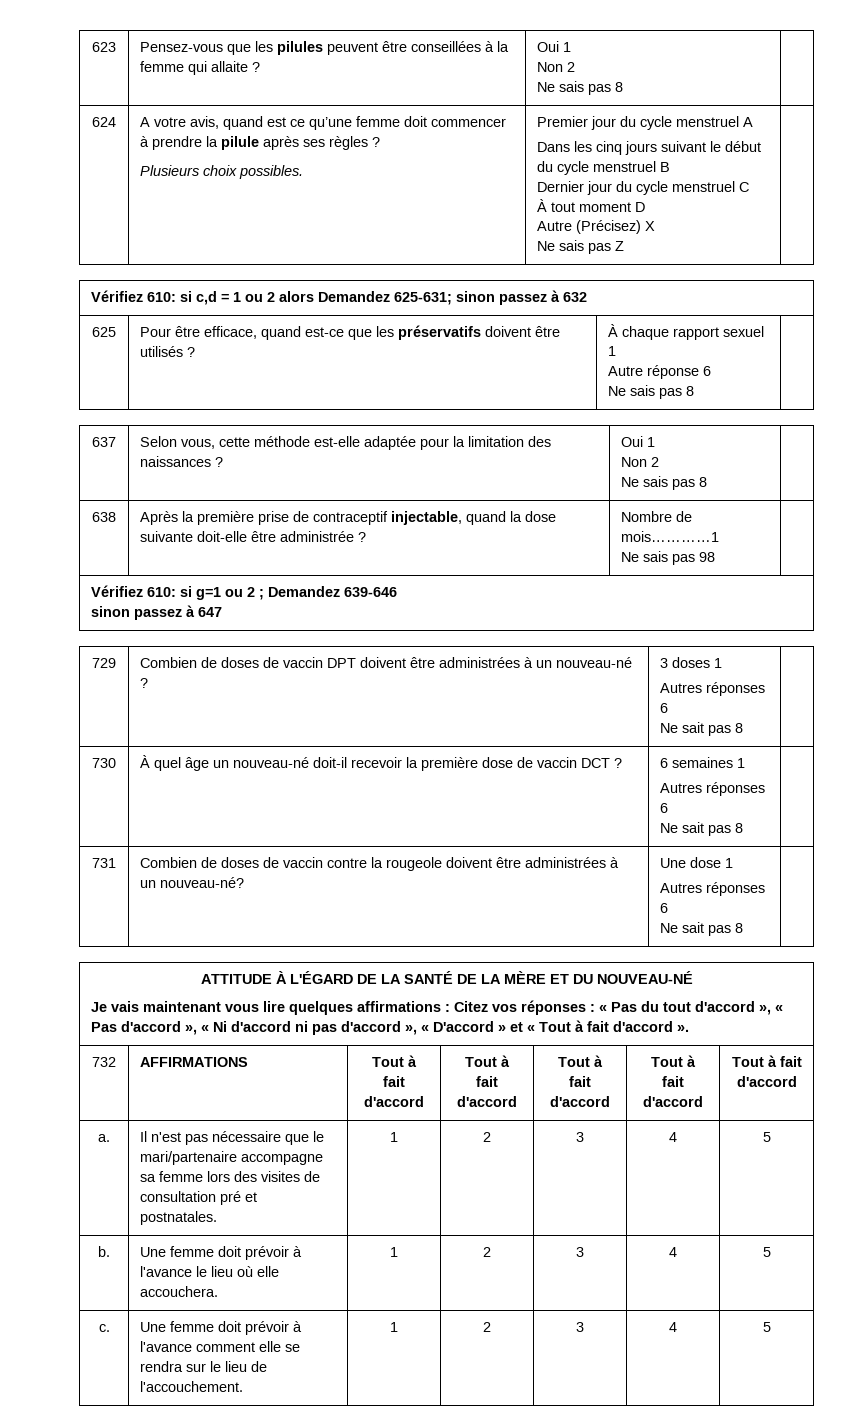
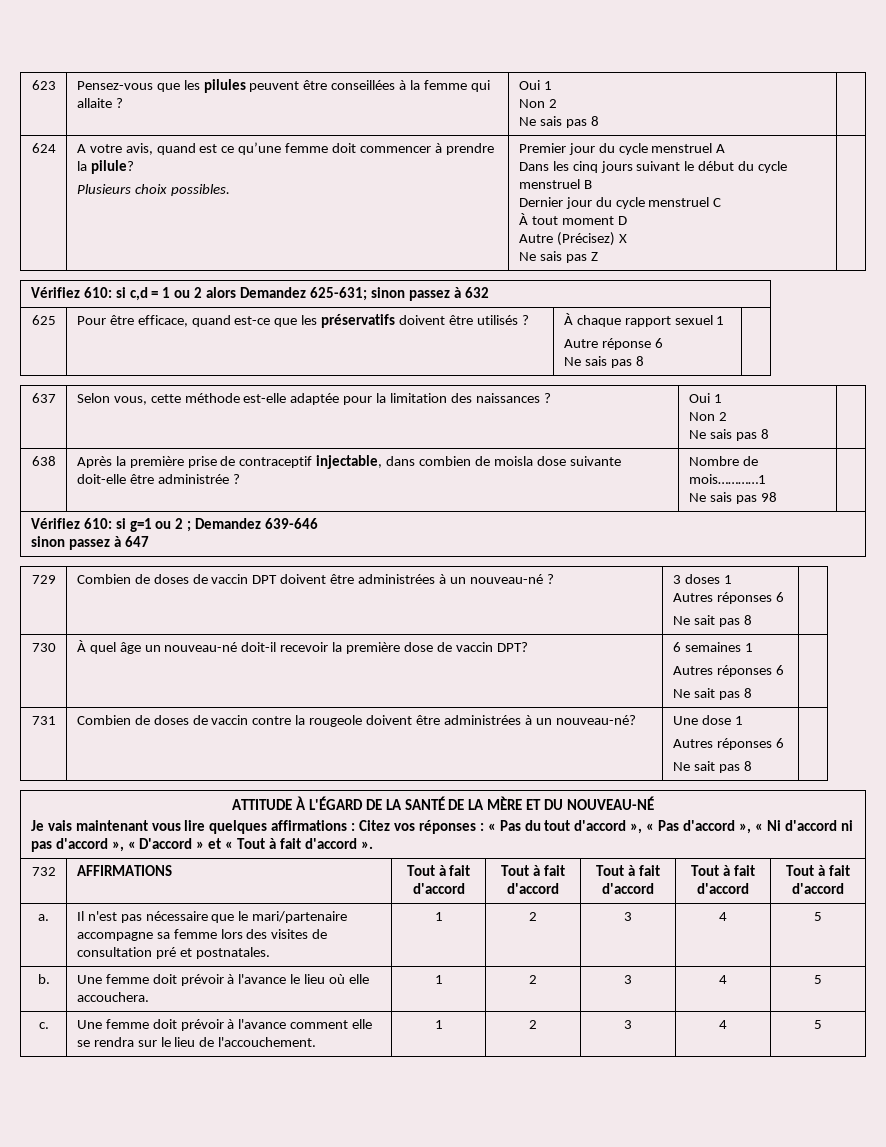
[221,136,381,150] pilule après ses règles ? -> [90,160,134,174] pilule?
[466,511,523,525] quand la -> [386,456,533,466] dans combien de moisla
[581,758,623,768] DCT ? -> [496,642,528,652] DPT?

